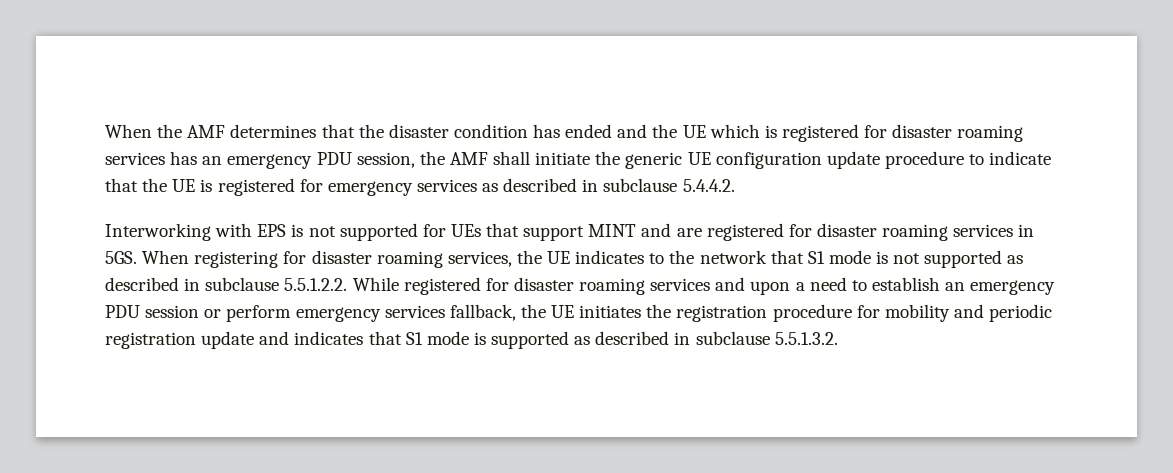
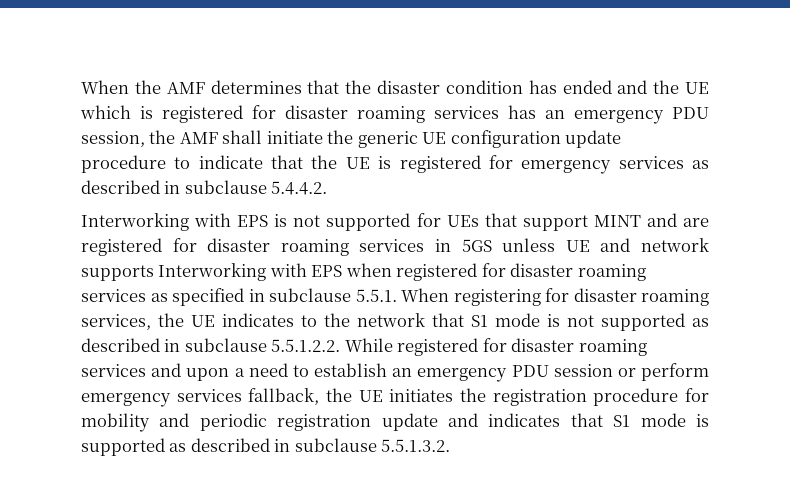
[105,251,137,264] 5GS. -> [461,238,710,252] [81,263,646,281] [81,288,397,306] 5GS unless UE and network supports Interworking with EPS when registered for disaster roaming services as specified in subclause 5.5.1.

